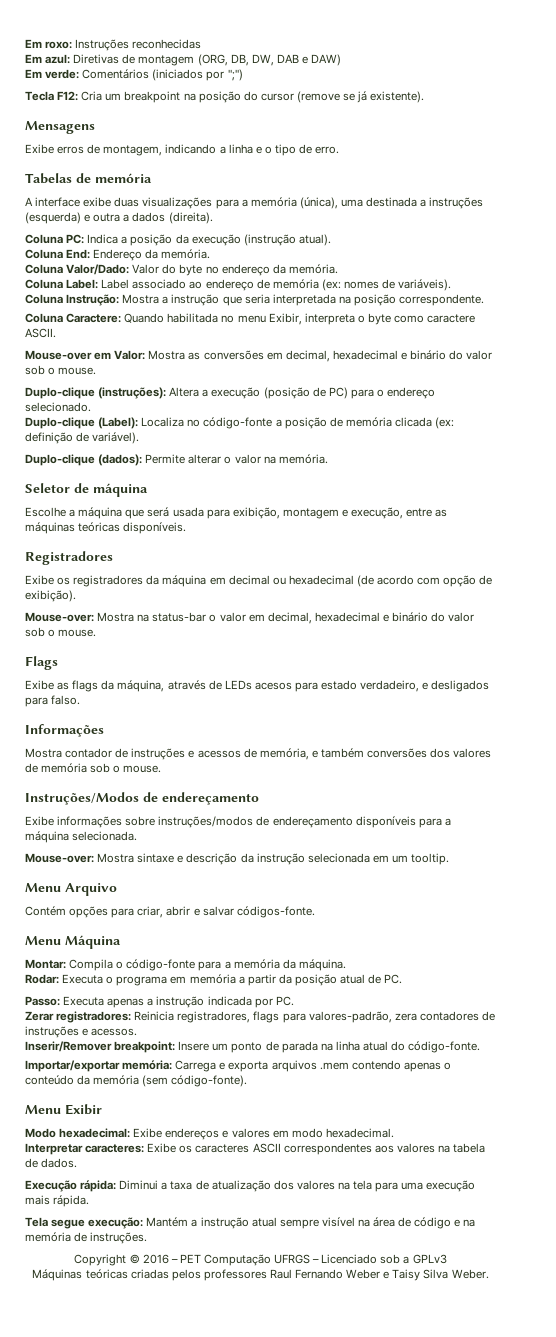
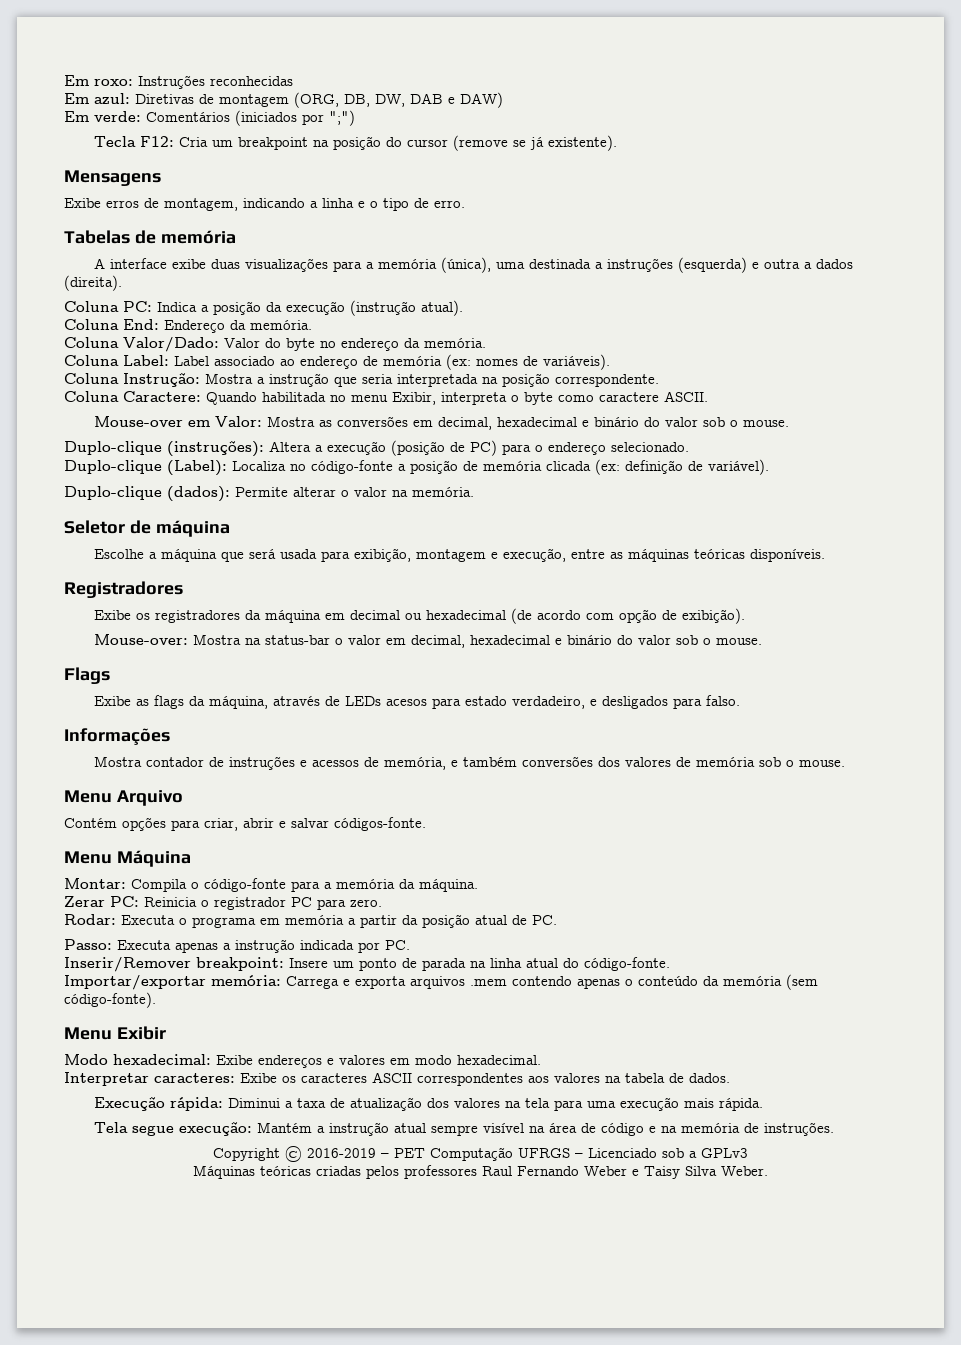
[25,792,259,805] [25,816,451,828] [25,831,138,843] [25,853,450,865] // Instruções/Modos de endereçamento // Exibe informações sobre instruções/modos de endereçamento disponíveis para a máquina selecionada. // Mouse-over: Mostra sintaxe e descrição da instrução selecionada em um tooltip. -> (845, 763) none
(346, 965) none -> [64,896,382,910] // Zerar PC: Reinicia o registrador PC para zero.
[25,1011,495,1023] [25,1026,138,1038] // Zerar registradores: Reinicia registradores, flags para valores-padrão, zera contadores de instruções e acessos. -> (410, 945) none
[142,1254,169,1264] 2016 -> [307,1148,376,1158] 2016-2019

